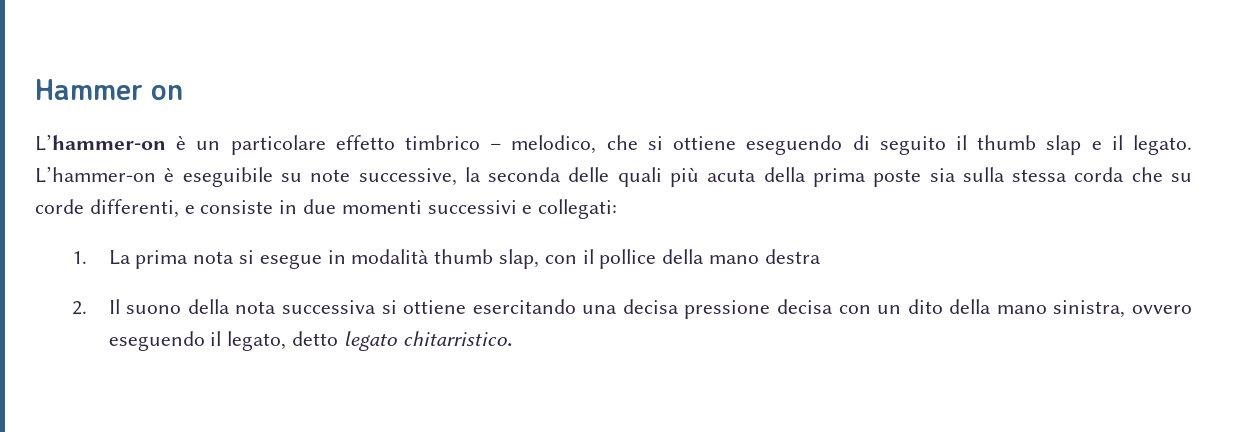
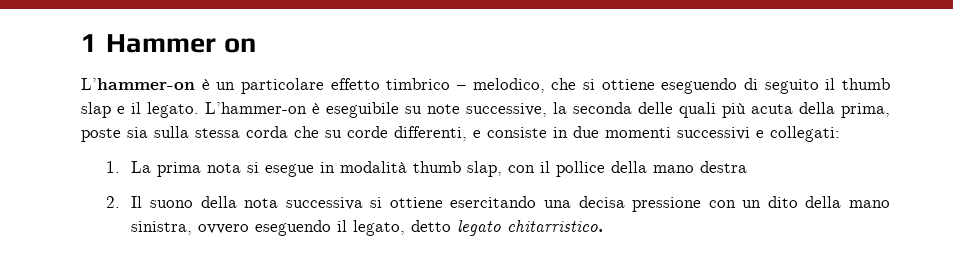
(35, 89) none -> [81,34,97,52] 1
[812,168,866,187] prima -> [841,103,890,118] prima,
[776,299,833,314] decisa -> (702, 204) none

